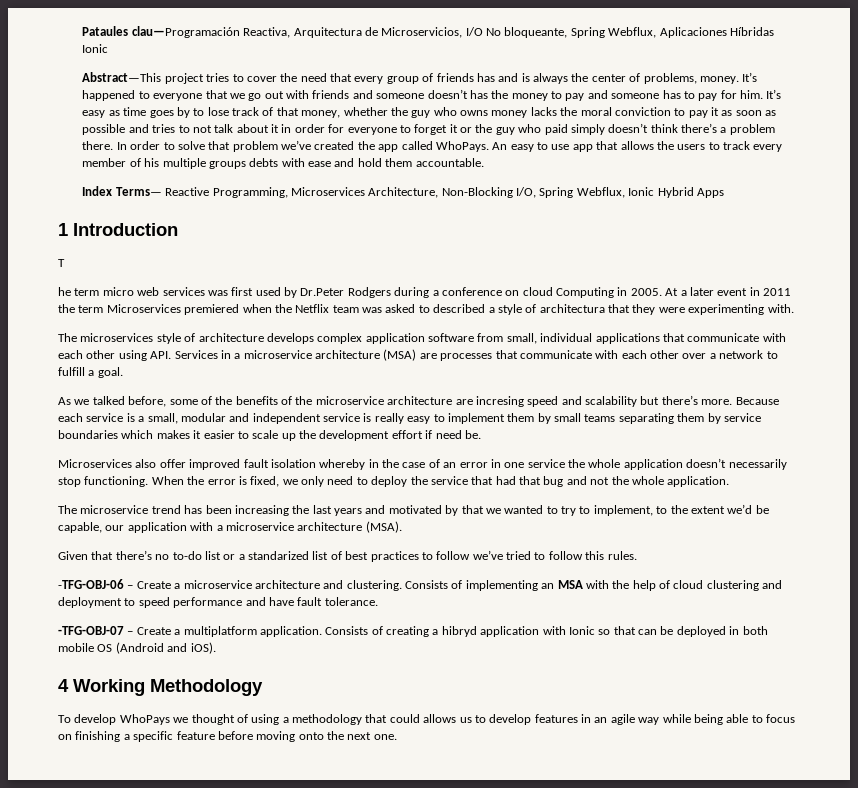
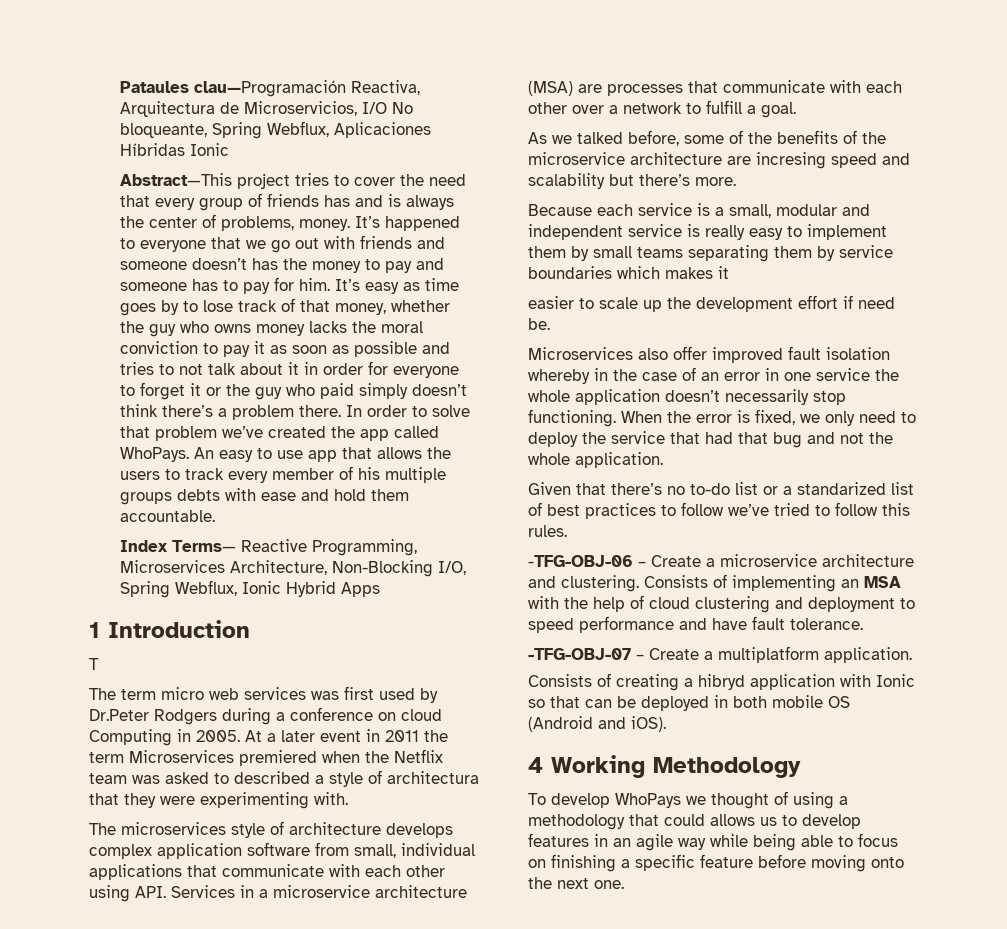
[58,287,71,296] he -> [89,688,116,700] The
(733, 402) none -> (736, 181) //
(202, 434) none -> (729, 272) //
[58,504,769,516] [58,521,402,533] // The microservice trend has been increasing the last years and motivated by that we wanted to try to implement, to the extent we’d be capable, our application with a microservice architecture (MSA). -> (663, 460) none
(322, 631) none -> (912, 655) //

